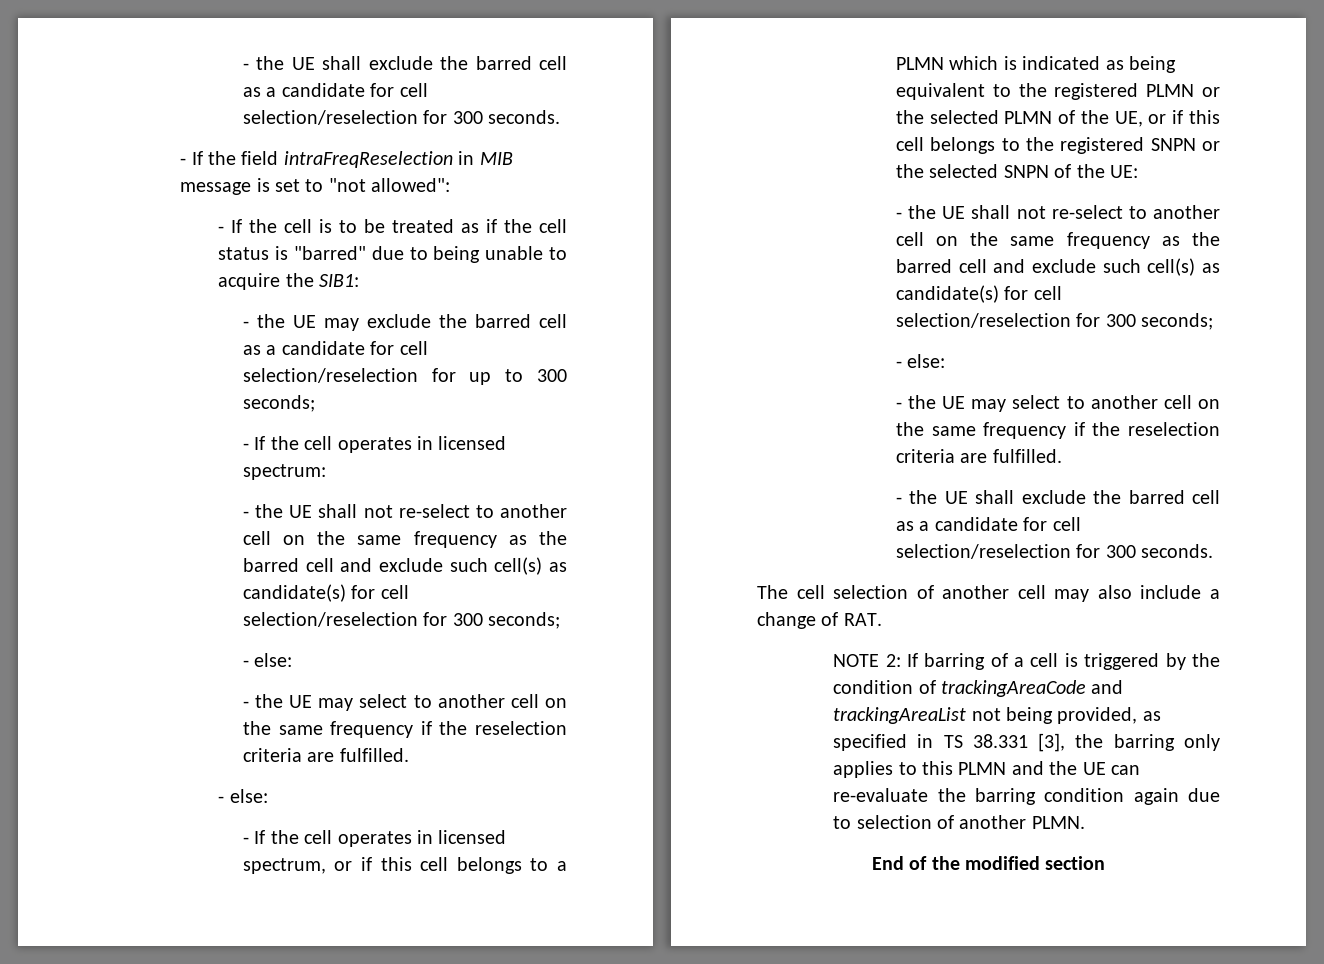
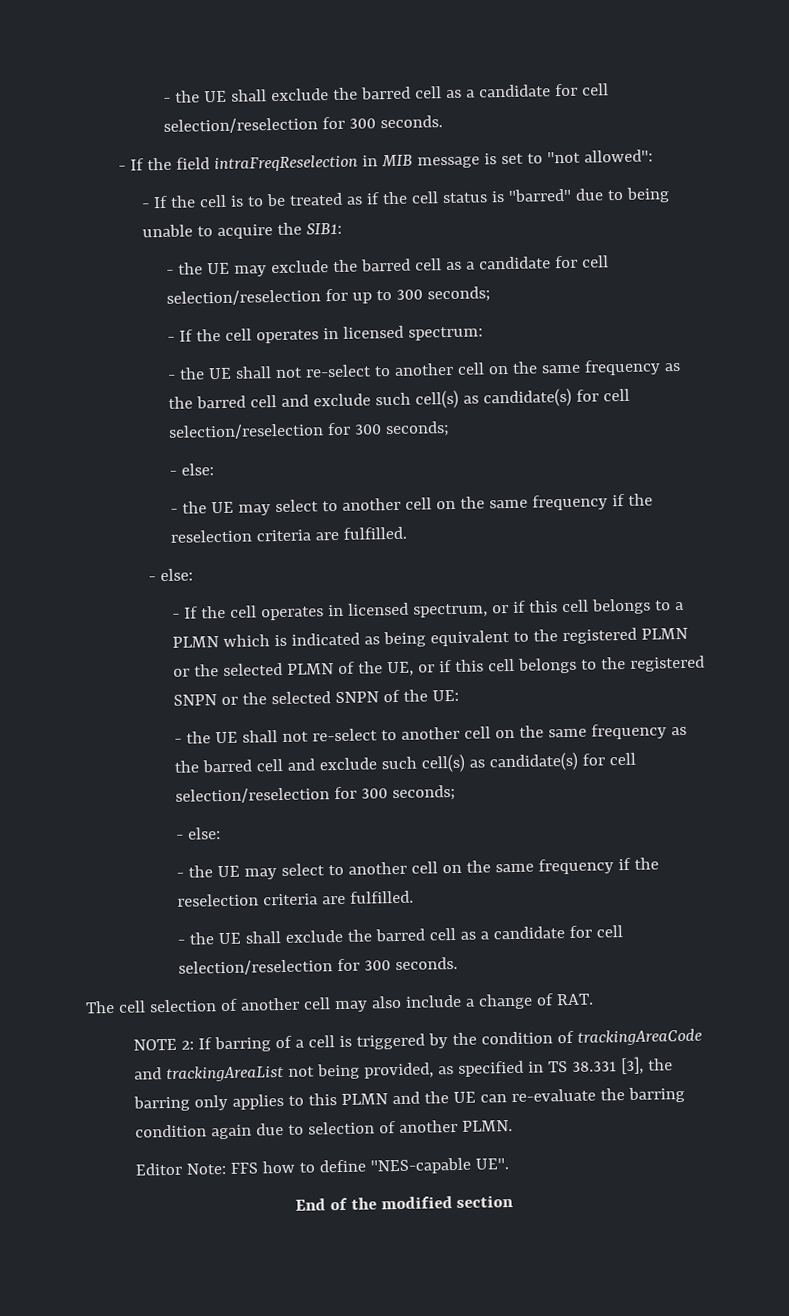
(1085, 822) none -> [134,1157,509,1176] // Editor Note: FFS how to define "NES-capable UE".

